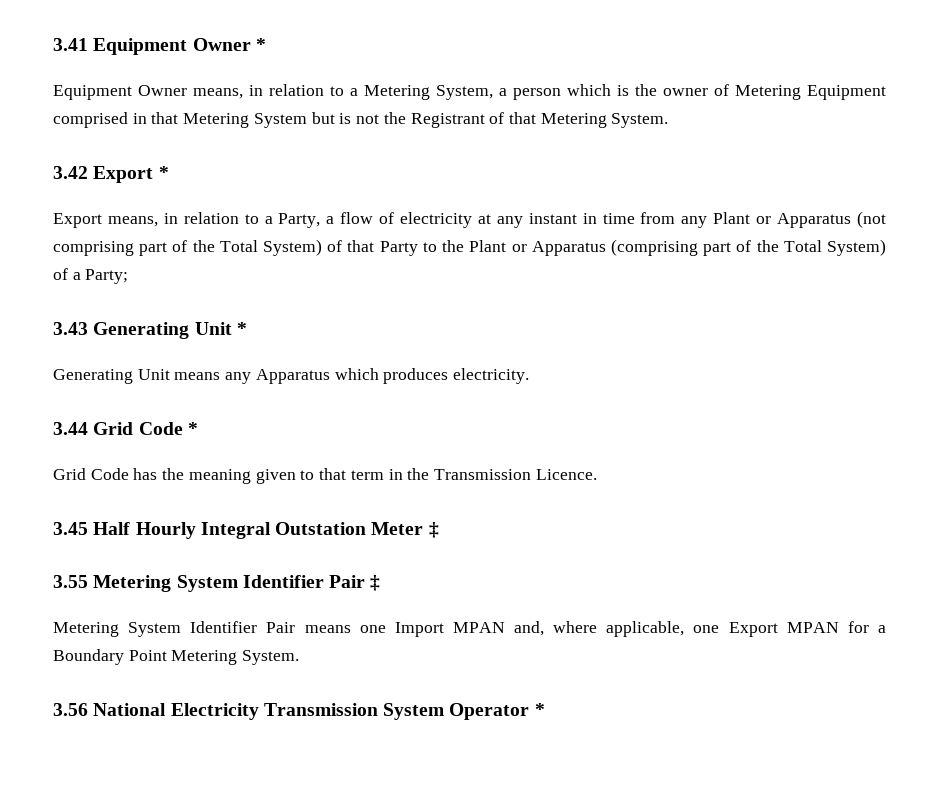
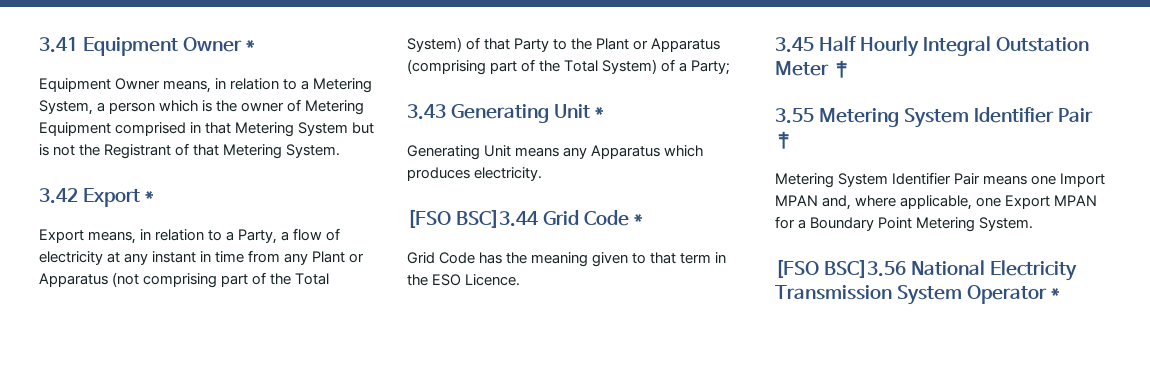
[53,422,88,435] 3.44 -> [407,209,539,228] [FSO BSC]3.44
[433,469,531,480] Transmission -> [432,274,462,286] ESO
[53,703,88,716] 3.56 -> [775,259,906,278] [FSO BSC]3.56

